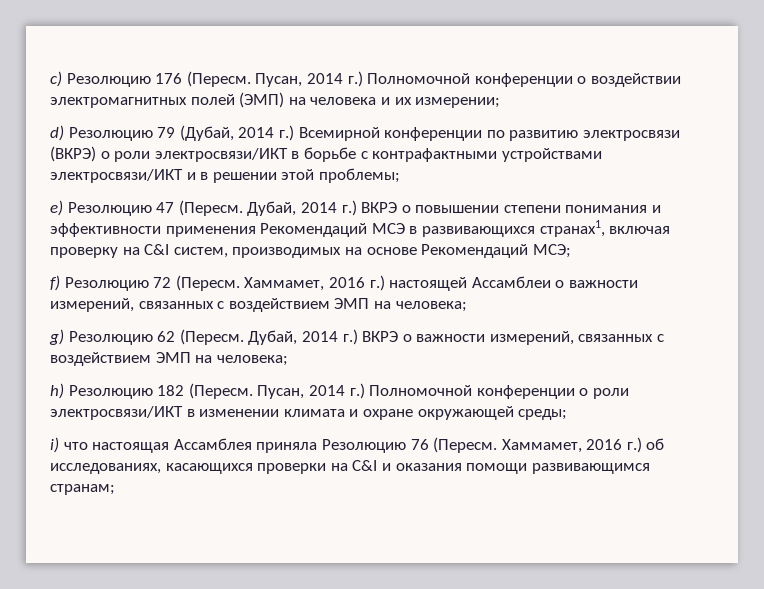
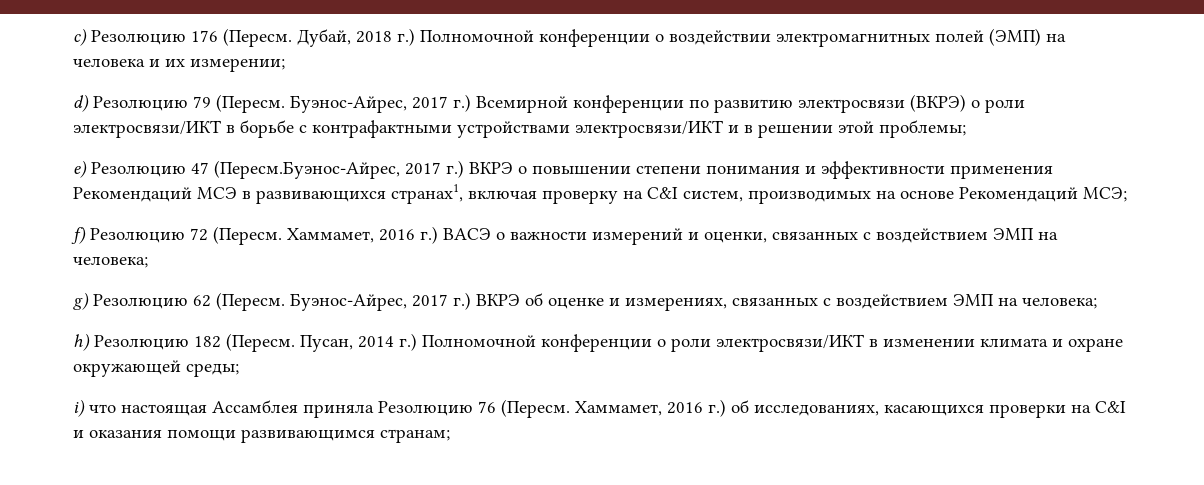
[255,73,343,87] Пусан, 2014 -> [297,29,392,47] Дубай, 2018
[179,125,275,141] (Дубай, 2014 -> [216,94,448,113] (Пересм. Буэнос-Айрес, 2017
[178,200,337,216] (Пересм. Дубай, 2014 -> [214,160,441,179] (Пересм.Буэнос-Айрес, 2017
[389,276,638,291] [50,298,134,312] настоящей Ассамблеи о важности измерений, -> [443,228,767,245] ВАСЭ о важности измерений и оценки,
[248,329,574,345] Дубай, 2014 г.) ВКРЭ о важности измерений, -> [290,292,727,311] Буэнос-Айрес, 2017 г.) ВКРЭ об оценке и измерениях,

